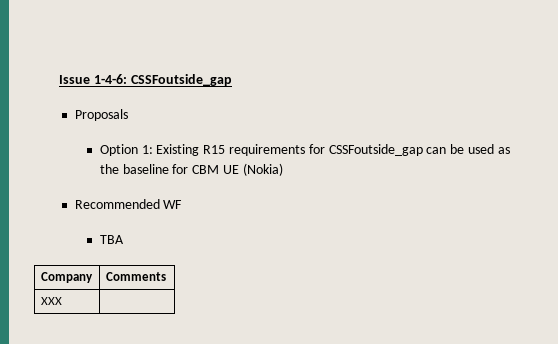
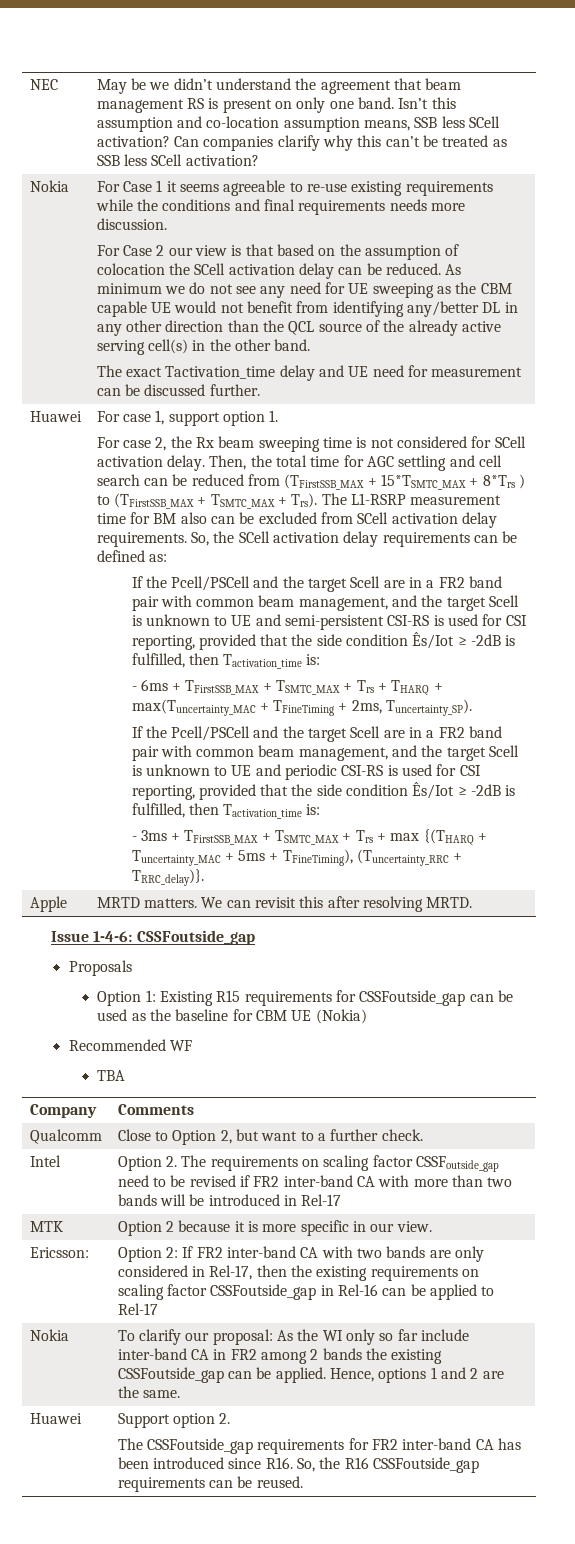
(59, 79) none -> [29,79,58,90] [96,78,462,94] [96,97,456,113] [96,116,501,132] [96,135,507,151] [96,154,259,166] [29,180,69,192] [96,180,493,196] [95,199,466,215] [96,218,167,230] [96,244,460,260] [96,263,462,279] [96,282,512,298] [96,301,518,317] [96,320,502,336] [96,339,311,355] [96,365,523,381] [96,384,260,396] [29,411,82,422] [96,410,279,426] [96,436,526,452] [96,455,503,471] [96,474,526,490] [96,493,502,509] [96,512,498,528] [96,531,518,547] [96,550,168,562] [131,576,503,592] [131,595,520,611] [131,614,527,630] [131,632,516,650] [131,653,321,669] [131,679,443,696] [131,699,473,716] [131,726,503,742] [131,745,520,761] [131,764,481,780] [131,782,516,800] [131,803,321,819] [131,829,488,846] [131,849,463,866] [131,869,204,886] [29,896,67,912] [96,896,473,912] NEC | May be we didn’t understand the agreement that beam management RS is present on only one band. Isn’t this assumption and co-location assumption means, SSB less SCell activation? Can companies clarify why this can’t be treated as SSB less SCell activation? // Nokia | For Case 1 it seems agreeable to re-use existing requirements while the conditions and final requirements needs more discussion. // For Case 2 our view is that based on the assumption of colocation the SCell activation delay can be reduced. As minimum we do not see any need for UE sweeping as the CBM capable UE would not benefit from identifying any/better DL in any other direction than the QCL source of the already active serving cell(s) in the other band. // The exact Tactivation_time delay and UE need for measurement can be discussed further. // Huawei | For case 1, support option 1. // For case 2, the Rx beam sweeping time is not considered for SCell activation delay. Then, the total time for AGC settling and cell search can be reduced from (TFirstSSB_MAX + 15*TSMTC_MAX + 8*Trs ) to (TFirstSSB_MAX + TSMTC_MAX + Trs). The L1-RSRP measurement time for BM also can be excluded from SCell activation delay requirements. So, the SCell activation delay requirements can be defined as: // If the Pcell/PSCell and the target Scell are in a FR2 band pair with common beam management, and the target Scell is unknown to UE and semi-persistent CSI-RS is used for CSI reporting, provided that the side condition Ês/Iot ≥ -2dB is fulfilled, then Tactivation_time is: // - 6ms + TFirstSSB_MAX + TSMTC_MAX + Trs + THARQ + max(Tuncertainty_MAC + TFineTiming + 2ms, Tuncertainty_SP). // If the Pcell/PSCell and the target Scell are in a FR2 band pair with common beam management, and the target Scell is unknown to UE and periodic CSI-RS is used for CSI reporting, provided that the side condition Ês/Iot ≥ -2dB is fulfilled, then Tactivation_time is: // - 3ms + TFirstSSB_MAX + TSMTC_MAX + Trs + max {(THARQ + Tuncertainty_MAC + 5ms + TFineTiming), (Tuncertainty_RRC + TRRC_delay)}. // Apple | MRTD matters. We can revisit this after resolving MRTD. //
[40,297,62,305] XXX | -> [29,1129,102,1144] [117,1129,423,1145] [29,1155,61,1167] [117,1155,500,1172] [117,1175,513,1187] [117,1194,342,1206] [29,1221,63,1232] [117,1220,432,1236] [29,1247,89,1258] [117,1246,485,1262] [117,1265,480,1281] [117,1284,495,1300] [117,1303,158,1315] [29,1329,69,1341] [117,1329,470,1345] [117,1348,443,1364] [117,1367,504,1383] [117,1386,181,1398] [29,1413,82,1424] [117,1413,231,1428] [117,1438,522,1454] [117,1457,480,1473] [117,1476,303,1492] Qualcomm | Close to Option 2, but want to a further check. // Intel | Option 2. The requirements on scaling factor CSSFoutside_gap need to be revised if FR2 inter-band CA with more than two bands will be introduced in Rel-17 // MTK | Option 2 because it is more specific in our view. // Ericsson: | Option 2: If FR2 inter-band CA with two bands are only considered in Rel-17, then the existing requirements on scaling factor CSSFoutside_gap in Rel-16 can be applied to Rel-17 // Nokia | To clarify our proposal: As the WI only so far include inter-band CA in FR2 among 2 bands the existing CSSFoutside_gap can be applied. Hence, options 1 and 2 are the same. // Huawei | Support option 2. // The CSSFoutside_gap requirements for FR2 inter-band CA has been introduced since R16. So, the R16 CSSFoutside_gap requirements can be reused.

